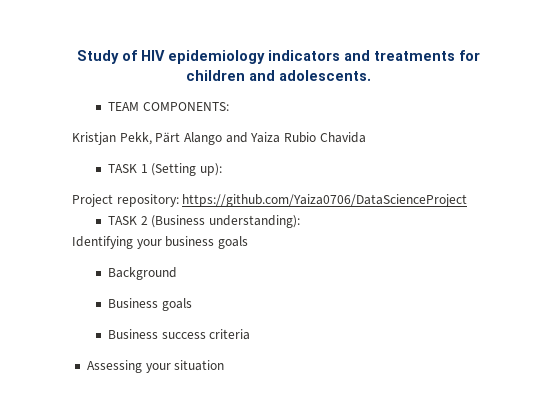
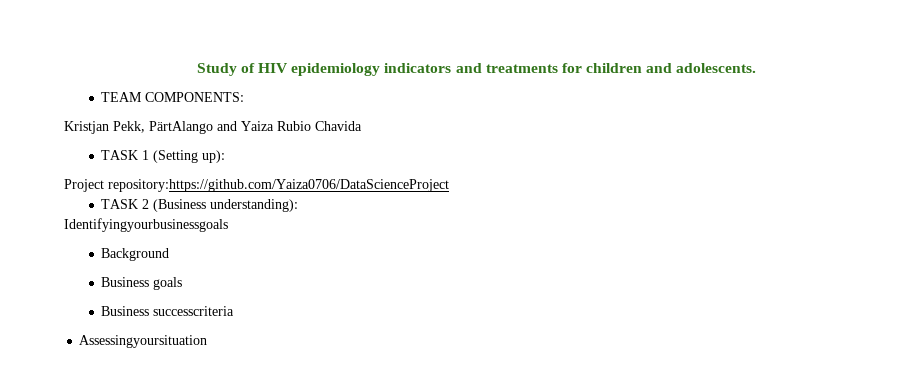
[155,132,222,145] Pärt Alango -> [149,121,213,134] PärtAlango
[116,194,468,207] repository: https://github.com/Yaiza0706/DataScienceProject -> [108,179,449,192] repository:https://github.com/Yaiza0706/DataScienceProject
[72,236,248,249] Identifying your business goals -> [64,218,228,232] Identifyingyourbusinessgoals
[161,329,251,340] [86,360,225,373] success criteria // Assessing your situation -> [153,306,235,316] [79,335,208,348] successcriteria // Assessingyoursituation

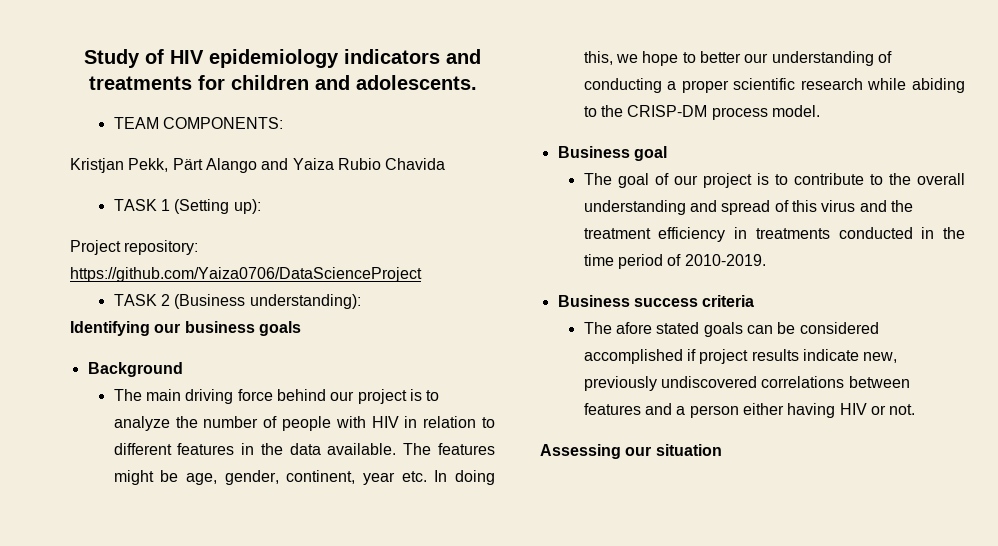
[149,121,213,134] PärtAlango -> [172,158,257,173] Pärt Alango
[108,179,449,192] repository:https://github.com/Yaiza0706/DataScienceProject -> [124,240,199,255] [70,267,422,282] repository: https://github.com/Yaiza0706/DataScienceProject
[64,218,228,232] [101,248,170,261] [101,277,183,290] [101,306,235,316] [79,335,208,348] Identifyingyourbusinessgoals // Background // Business goals // Business successcriteria // Assessingyoursituation -> [70,321,301,336] [87,362,183,377] [113,389,440,404] [113,416,496,431] [113,443,495,455] [113,470,495,485] [583,51,892,66] [583,78,965,93] [583,105,820,120] [557,146,667,161] [583,173,966,188] [583,200,913,215] [583,227,965,242] [583,254,766,269] [557,295,755,307] [583,322,879,337] [583,349,898,364] [583,376,910,391] [583,403,916,418] [540,444,722,459] Identifying our business goals // Background // The main driving force behind our project is to analyze the number of people with HIV in relation to different features in the data available. The features might be age, gender, continent, year etc. In doing this, we hope to better our understanding of conducting a proper scientific research while abiding to the CRISP-DM process model. // Business goal // The goal of our project is to contribute to the overall understanding and spread of this virus and the treatment efficiency in treatments conducted in the time period of 2010-2019. // Business success criteria // The afore stated goals can be considered accomplished if project results indicate new, previously undiscovered correlations between features and a person either having HIV or not. // Assessing our situation

